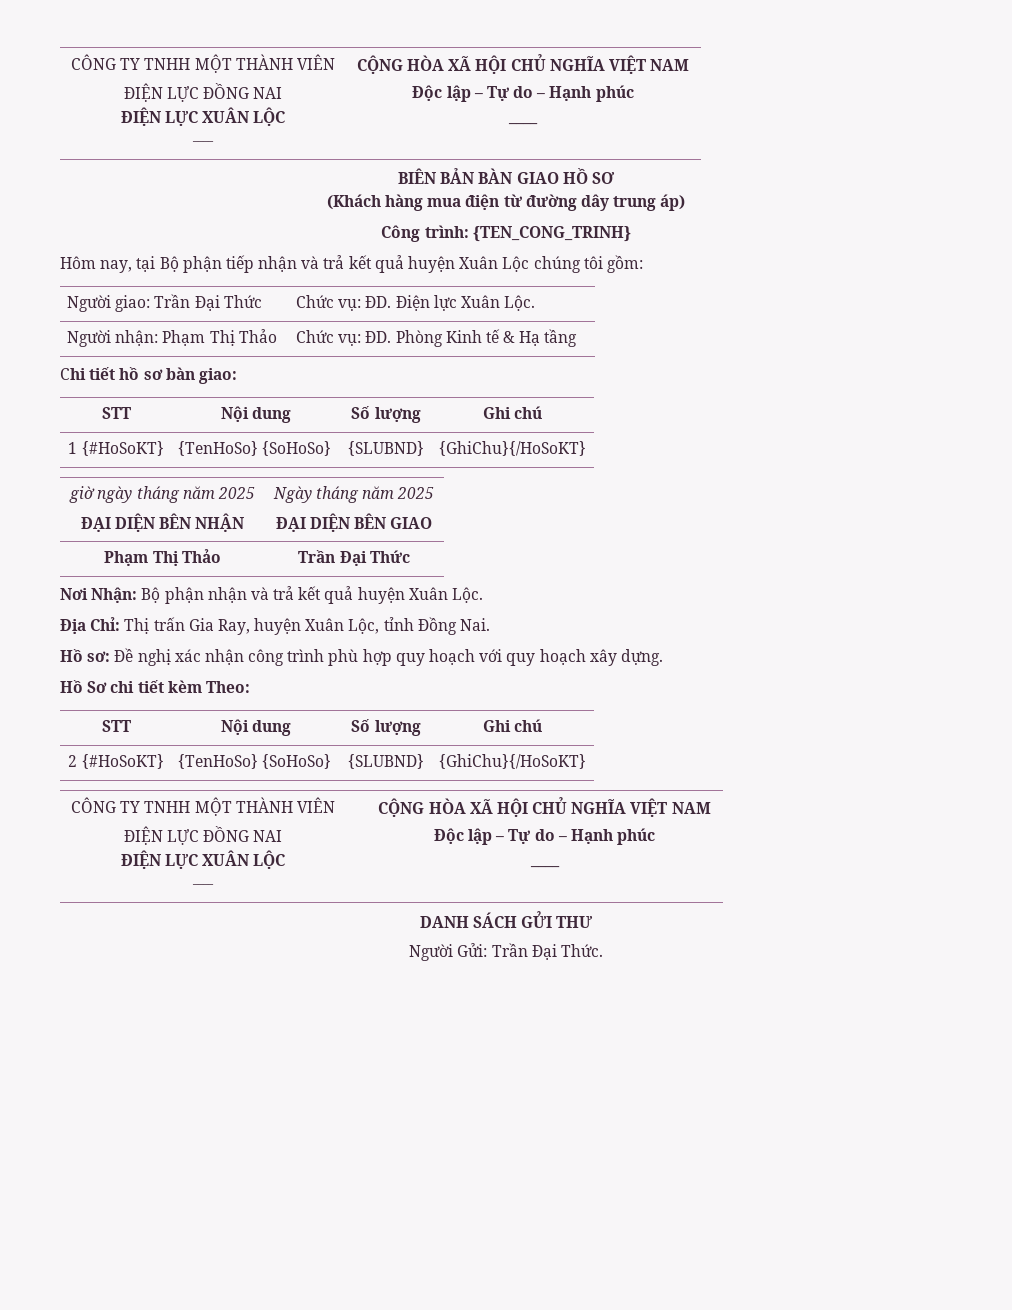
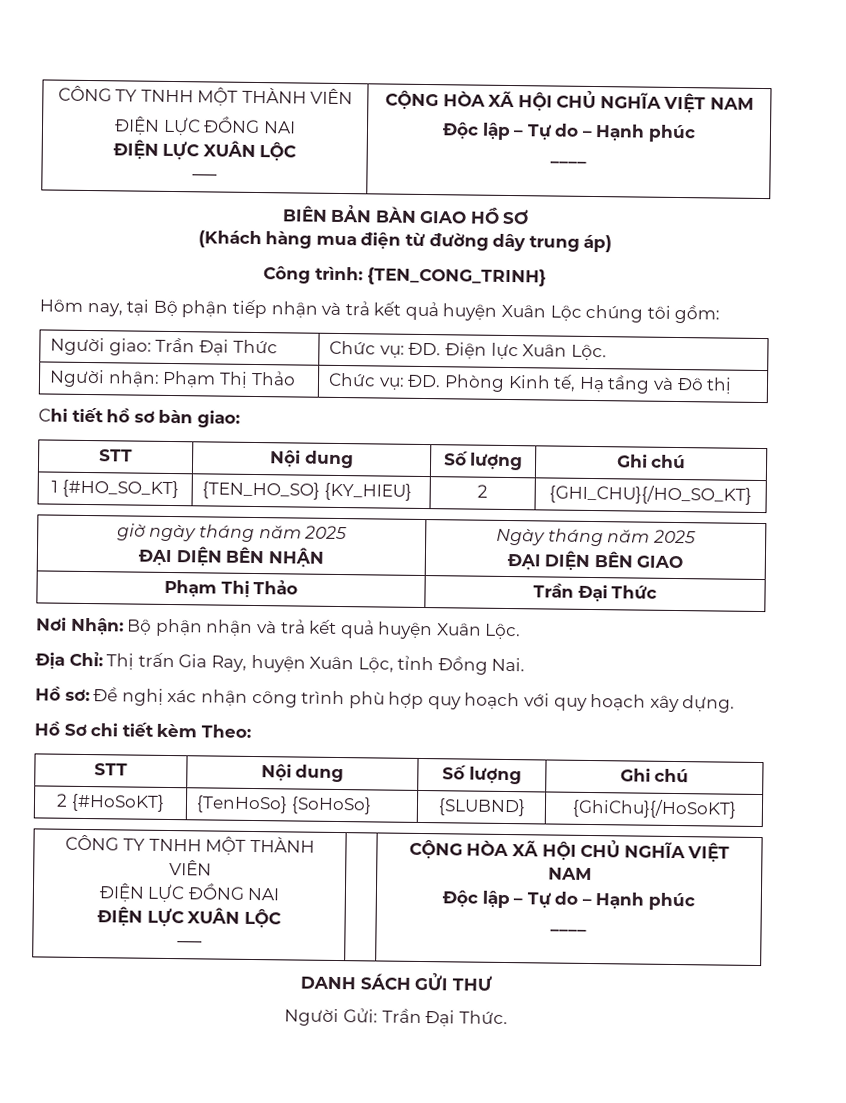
[485,329,516,343] tế & -> [553,374,577,392] tế,
(578, 338) none -> [652,376,733,394] và Đô thị
[81,441,164,456] [177,441,332,456] [348,441,424,456] [439,441,586,456] {#HoSoKT} | {TenHoSo} {SoHoSo} | {SLUBND} | {GhiChu}{/HoSoKT} -> [61,479,179,499] [202,481,412,501] [477,484,488,498] [549,484,752,505] {#HO_SO_KT} | {TEN_HO_SO} {KY_HIEU} | 2 | {GHI_CHU}{/HO_SO_KT}

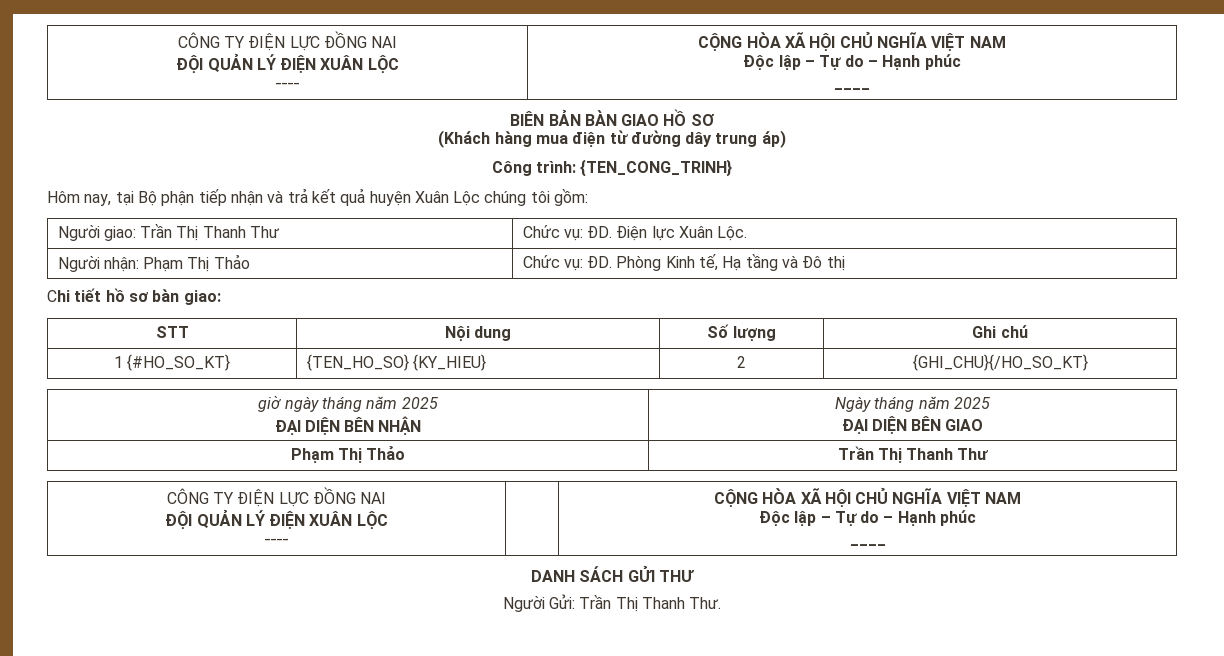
[57,85,354,106] [114,115,296,136] [112,139,201,161] CÔNG TY TNHH MỘT THÀNH VIÊN // ĐIỆN LỰC ĐỒNG NAI // ĐIỆN LỰC -> [177,31,398,51] [176,53,317,73] CÔNG TY ĐIỆN LỰC ĐỒNG NAI // ĐỘI QUẢN LÝ ĐIỆN
[198,339,278,356] Đại Thức -> [176,226,281,241] Thị Thanh Thư
[577,584,658,603] [36,617,522,640] [35,651,526,675] [35,686,736,713] [34,721,251,738] [94,763,128,776] [260,764,345,783] [442,765,522,785] [619,768,690,783] [56,793,165,812] [196,795,372,815] [437,798,526,817] [571,798,737,819] [65,834,315,855] [168,858,212,876] [98,882,280,903] [97,906,185,928] Đại Thức // Nơi Nhận: Bộ phận nhận và trả kết quả huyện Xuân Lộc. // Địa Chỉ: Thị trấn Gia Ray, huyện Xuân Lộc, tỉnh Đồng Nai. // Hồ sơ: Đề nghị xác nhận công trình phù hợp quy hoạch với quy hoạch xây dựng. // Hồ Sơ chi tiết kèm Theo: // STT | Nội dung | Số lượng | Ghi chú // 2 {#HoSoKT} | {TenHoSo} {SoHoSo} | {SLUBND} | {GhiChu}{/HoSoKT} // CÔNG TY TNHH MỘT THÀNH VIÊN // ĐIỆN LỰC ĐỒNG NAI // ĐIỆN LỰC -> [877,448,989,463] [166,487,387,507] [165,509,306,529] Thị Thanh Thư // CÔNG TY ĐIỆN LỰC ĐỒNG NAI // ĐỘI QUẢN LÝ ĐIỆN
[425,1010,508,1027] Đại Thức. -> [615,597,722,612] Thị Thanh Thư.

